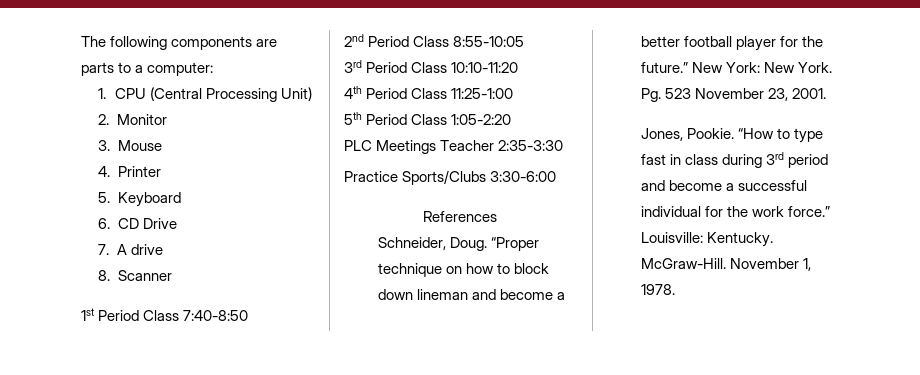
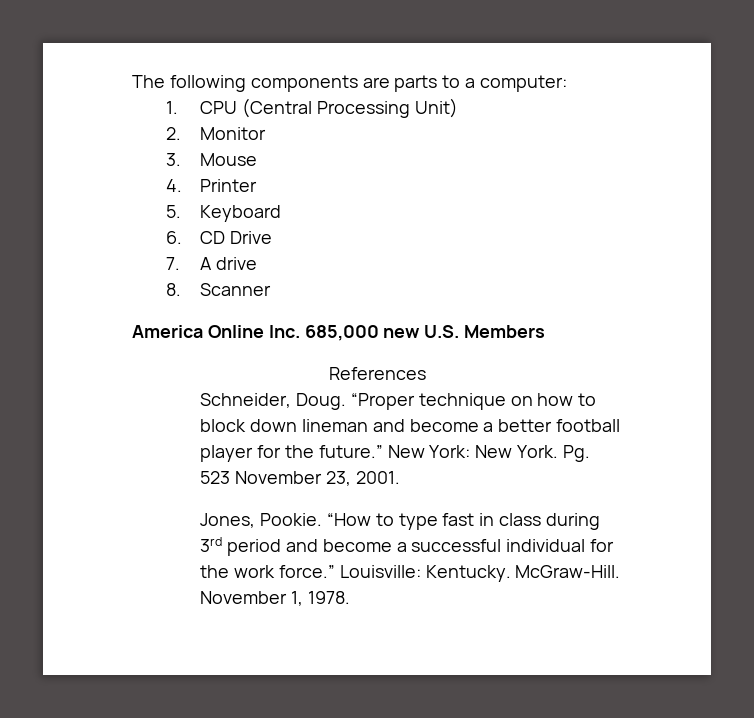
[81,308,249,321] [344,34,525,47] [344,60,519,73] [344,86,514,99] [344,112,512,125] [344,140,564,154] [344,170,557,185] 1st Period Class 7:40-8:50 // 2nd Period Class 8:55-10:05 // 3rd Period Class 10:10-11:20 // 4th Period Class 11:25-1:00 // 5th Period Class 1:05-2:20 // PLC Meetings Teacher 2:35-3:30 // Practice Sports/Clubs 3:30-6:00 -> [132,325,546,341] America Online Inc. 685,000 new U.S. Members

